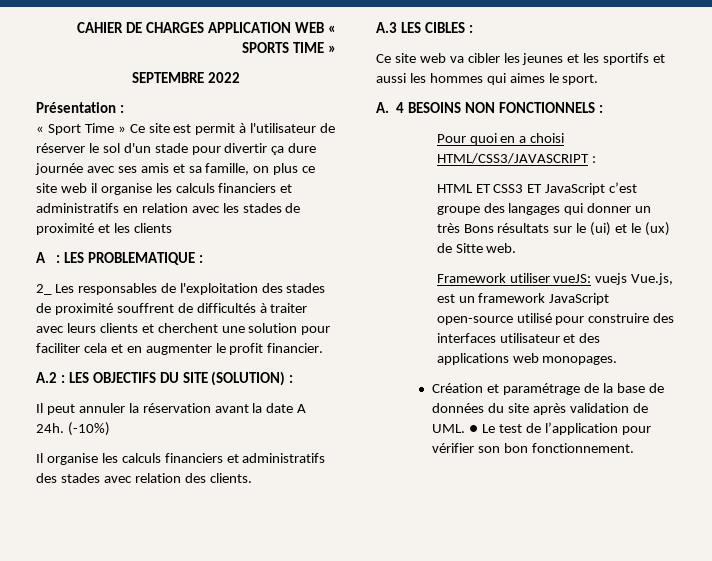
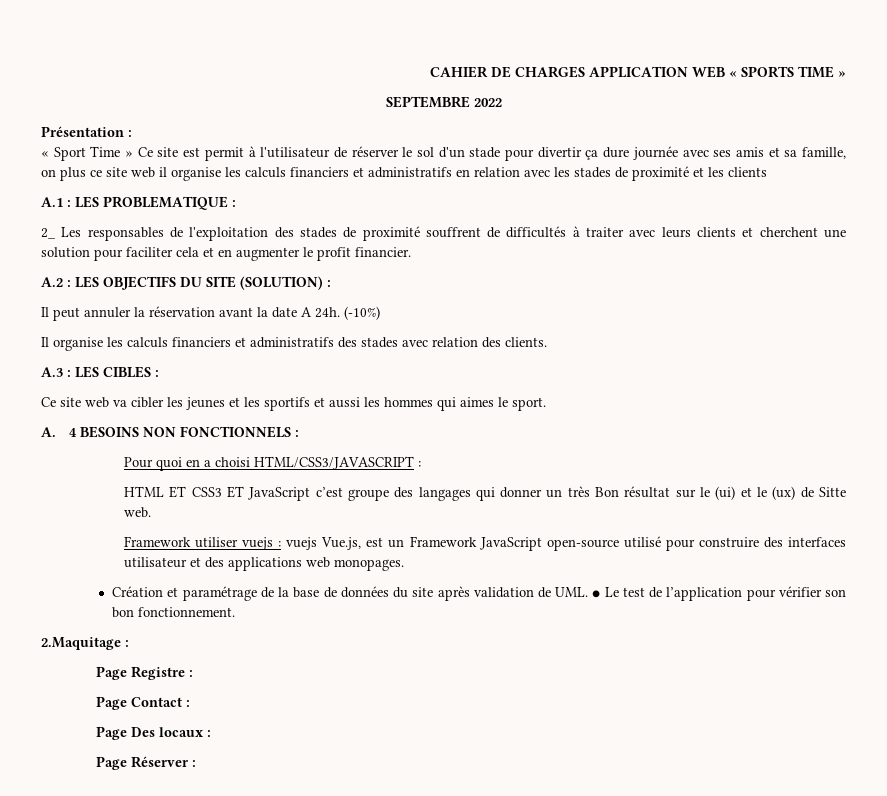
[36,252,46,263] A -> [41,197,63,207] A.1
(397, 27) none -> [67,370,71,377] :
[463,223,550,233] Bons résultats -> [595,486,671,498] Bon résultat
[553,274,592,283] vueJS: -> [242,537,282,550] vuejs :
[478,293,546,303] framework -> [409,536,477,547] Framework
(635, 448) none -> [41,637,129,650] [96,666,194,680] [96,696,191,710] [96,726,212,740] [96,756,197,770] // 2.Maquitage : // Page Registre : // Page Contact : // Page Des locaux : // Page Réserver :

